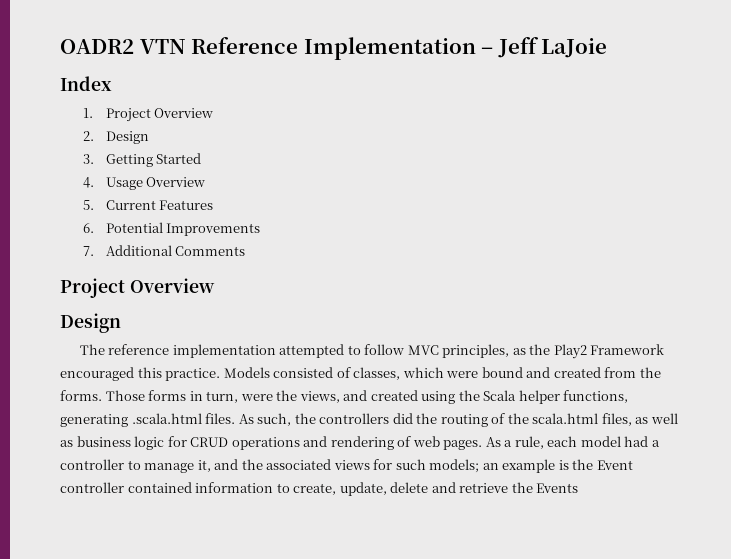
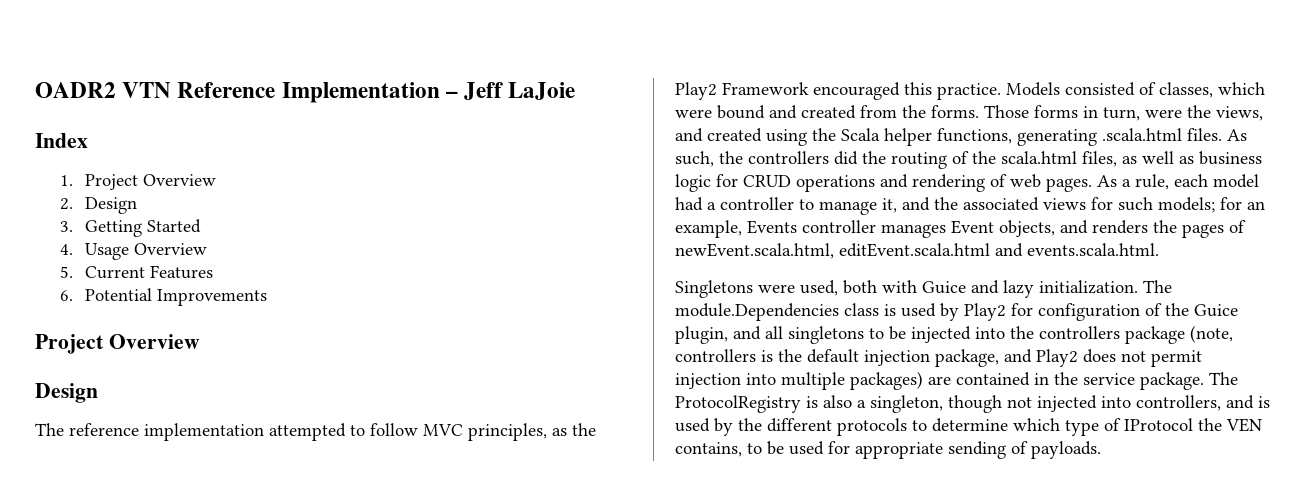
[82,245,246,256] // 7. Additional Comments -> (267, 297) none
[482,459,633,473] [60,482,579,496] an example is the Event controller contained information to create, update, delete and retrieve the Events -> [1220,197,1265,210] [675,220,1246,238] [675,243,1159,259] [675,280,1172,298] [675,303,1238,321] [675,325,1233,344] [675,349,1202,367] [675,371,1238,390] [675,395,1270,413] [675,418,1262,436] [675,441,1101,459] for an example, Events controller manages Event objects, and renders the pages of newEvent.scala.html, editEvent.scala.html and events.scala.html. // Singletons were used, both with Guice and lazy initialization. The module.Dependencies class is used by Play2 for configuration of the Guice plugin, and all singletons to be injected into the controllers package (note, controllers is the default injection package, and Play2 does not permit injection into multiple packages) are contained in the service package. The ProtocolRegistry is also a singleton, though not injected into controllers, and is used by the different protocols to determine which type of IProtocol the VEN contains, to be used for appropriate sending of payloads.

